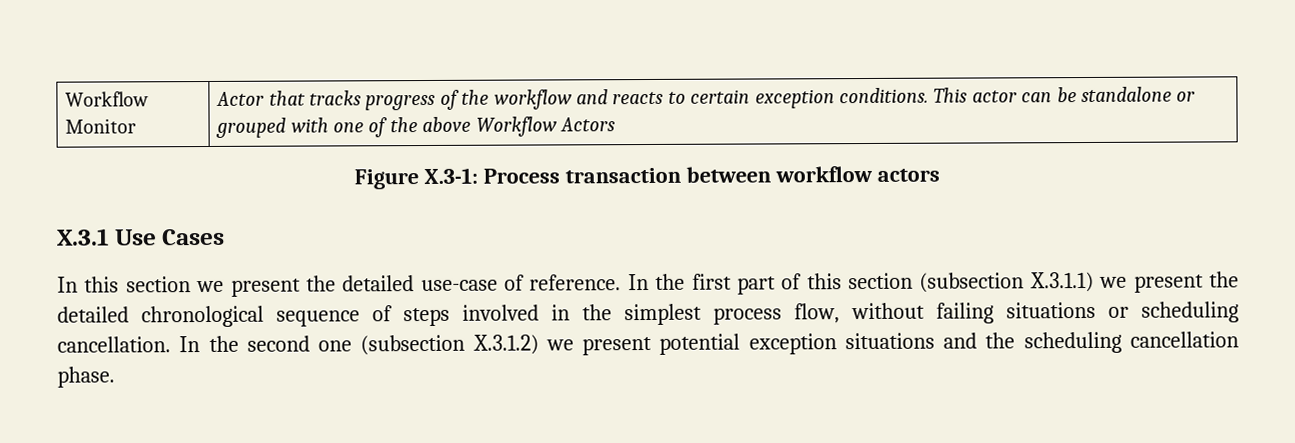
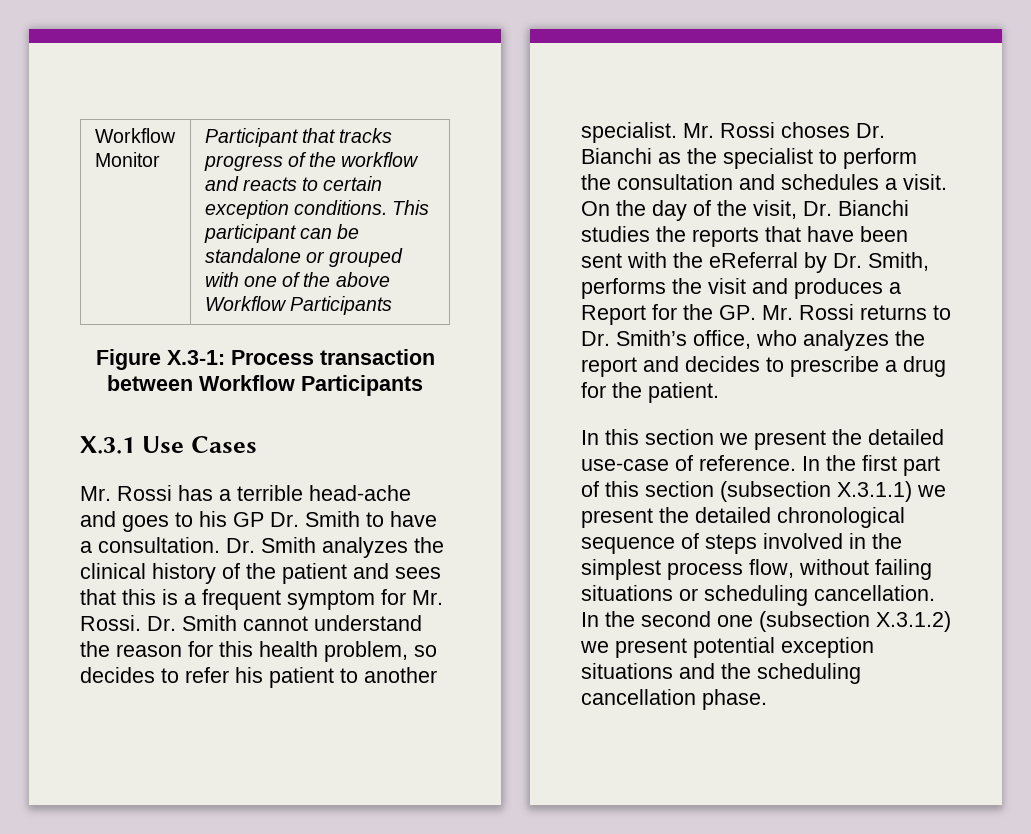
[216,91,265,106] Actor -> [204,128,299,147] Participant
[971,90,1017,103] actor -> [203,224,297,243] participant
[560,117,616,132] Actors -> [289,296,392,315] Participants
[774,165,940,183] workflow actors -> [199,375,423,396] Workflow Participants
(226, 237) none -> [80,485,411,501] [80,511,437,532] [80,537,444,558] [80,563,441,584] [80,589,443,610] [80,615,422,631] [80,641,437,662] [80,667,437,688] [581,122,885,143] [581,148,917,169] [581,174,947,190] [581,200,909,221] [581,226,908,247] [581,252,929,273] [581,278,901,299] [581,304,951,325] [581,330,925,351] [581,356,946,377] [581,382,719,403] // Mr. Rossi has a terrible head-ache and goes to his GP Dr. Smith to have a consultation. Dr. Smith analyzes the clinical history of the patient and sees that this is a frequent symptom for Mr. Rossi. Dr. Smith cannot understand the reason for this health problem, so decides to refer his patient to another specialist. Mr. Rossi choses Dr. Bianchi as the specialist to perform the consultation and schedules a visit. On the day of the visit, Dr. Bianchi studies the reports that have been sent with the eReferral by Dr. Smith, performs the visit and produces a Report for the GP. Mr. Rossi returns to Dr. Smith’s office, who analyzes the report and decides to prescribe a drug for the patient.

